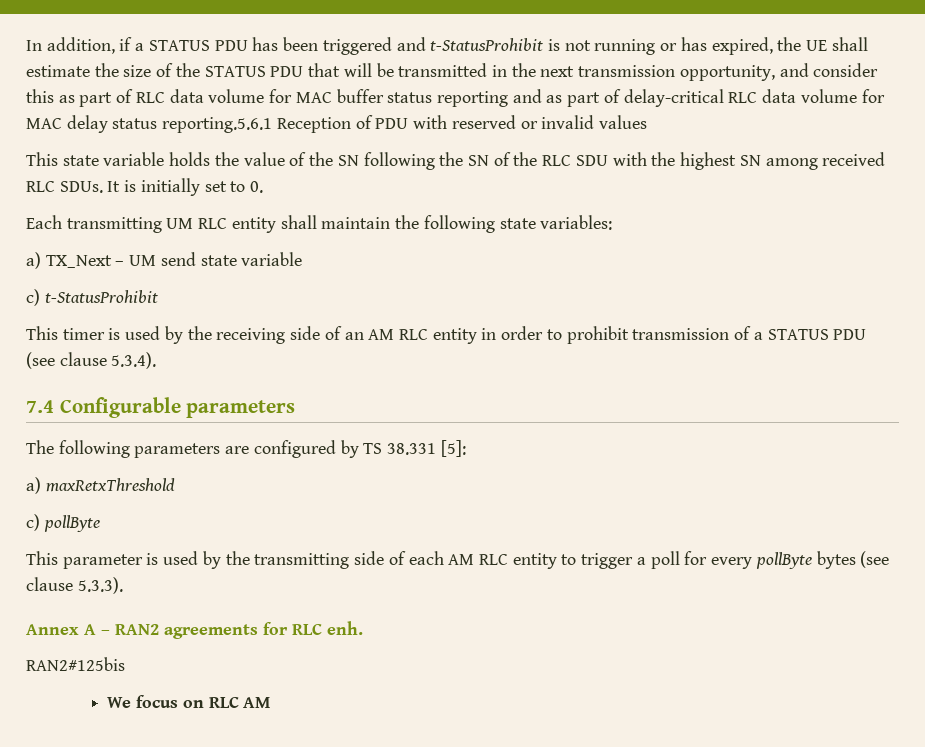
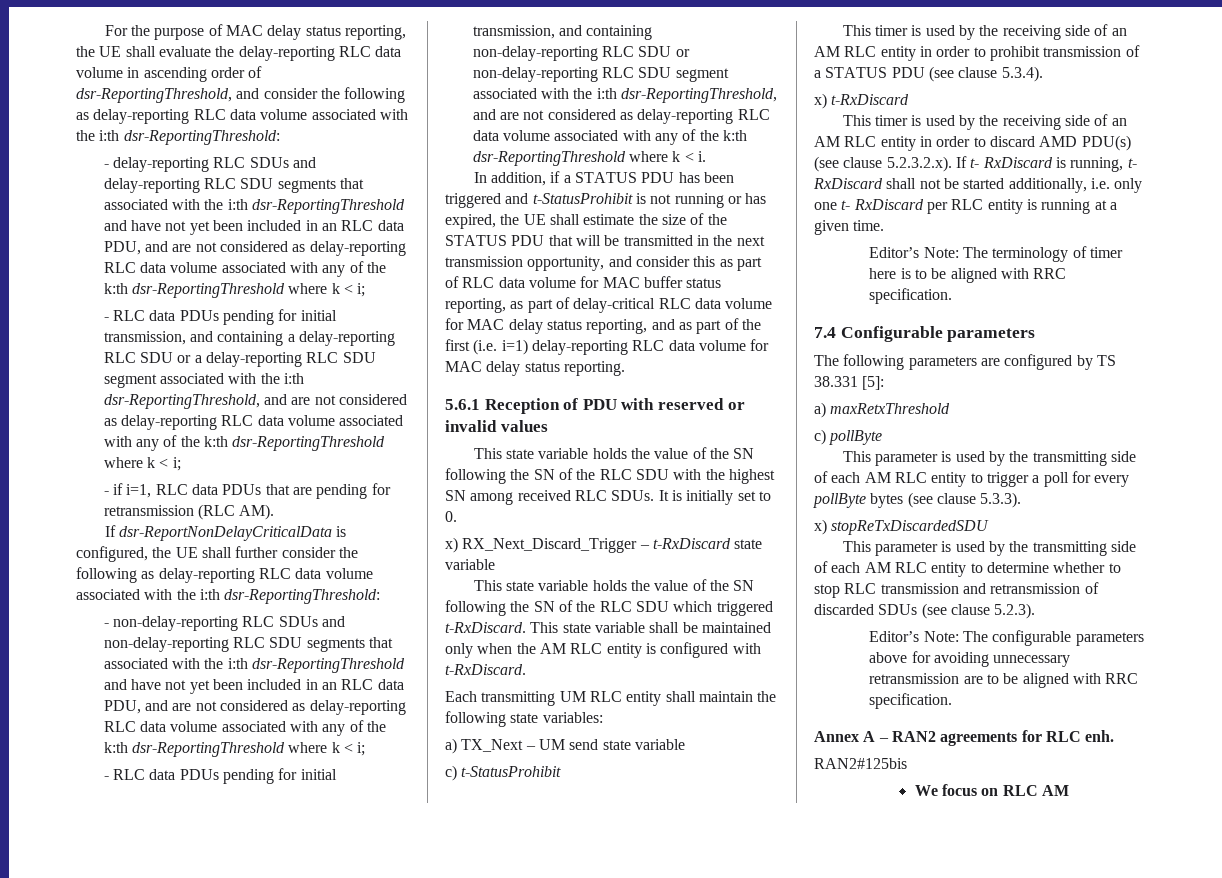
(26, 45) none -> [104,24,407,40] [76,46,402,61] [76,66,263,82] [76,87,406,103] [76,109,408,124] [76,130,280,145] [103,157,316,172] [103,178,364,193] [103,199,405,214] [103,220,404,235] [103,241,406,256] [103,261,386,277] [103,283,366,298] [103,309,337,325] [103,331,395,346] [103,352,376,367] [103,373,304,388] [103,394,407,409] [103,415,404,430] [103,435,386,451] [103,457,181,471] [103,483,391,499] [103,504,275,520] [104,525,347,541] [76,546,358,562] [76,567,373,583] [76,589,381,604] [103,616,345,631] [103,637,393,652] [103,658,405,673] [103,679,404,694] [103,700,406,715] [103,720,386,736] [103,742,366,757] [103,768,337,784] [472,25,653,40] [472,46,690,61] [472,67,729,82] [472,88,777,103] [472,109,770,124] [472,129,747,145] [472,151,706,166] For the purpose of MAC delay status reporting, the UE shall evaluate the delay-reporting RLC data volume in ascending order of dsr-ReportingThreshold, and consider the following as delay-reporting RLC data volume associated with the i:th dsr-ReportingThreshold: // - delay-reporting RLC SDUs and delay-reporting RLC SDU segments that associated with the i:th dsr-ReportingThreshold and have not yet been included in an RLC data PDU, and are not considered as delay-reporting RLC data volume associated with any of the k:th dsr-ReportingThreshold where k < i; // - RLC data PDUs pending for initial transmission, and containing a delay-reporting RLC SDU or a delay-reporting RLC SDU segment associated with the i:th dsr-ReportingThreshold, and are not considered as delay-reporting RLC data volume associated with any of the k:th dsr-ReportingThreshold where k < i; // - if i=1, RLC data PDUs that are pending for retransmission (RLC AM). // If dsr-ReportNonDelayCriticalData is configured, the UE shall further consider the following as delay-reporting RLC data volume associated with the i:th dsr-ReportingThreshold: // - non-delay-reporting RLC SDUs and non-delay-reporting RLC SDU segments that associated with the i:th dsr-ReportingThreshold and have not yet been included in an RLC data PDU, and are not considered as delay-reporting RLC data volume associated with any of the k:th dsr-ReportingThreshold where k < i; // - RLC data PDUs pending for initial transmission, and containing non-delay-reporting RLC SDU or non-delay-reporting RLC SDU segment associated with the i:th dsr-ReportingThreshold, and are not considered as delay-reporting RLC data volume associated with any of the k:th dsr-ReportingThreshold where k < i. //
[436,89,542,107] reporting and -> [445,298,506,313] reporting,
[162,117,273,133] reporting.5.6.1 -> [586,318,761,334] [445,339,770,355] [445,361,625,376] [445,399,480,410] reporting, and as part of the first (i.e. i=1) delay-reporting RLC data volume for MAC delay status reporting. // 5.6.1
(264, 187) none -> [445,537,763,553] [445,559,495,570] [473,579,755,591] [445,600,773,616] [445,622,771,633] [445,642,761,658] [445,664,526,675] // x) RX_Next_Discard_Trigger – t-RxDiscard state variable // This state variable holds the value of the SN following the SN of the RLC SDU which triggered t-RxDiscard. This state variable shall be maintained only when the AM RLC entity is configured with t-RxDiscard.
(157, 360) none -> [814,93,910,109] [842,114,1127,130] [814,135,1131,151] [814,156,1137,172] [813,178,1143,193] [814,199,1117,214] [814,220,885,235] [869,246,1123,262] [869,268,1067,283] [869,288,953,304] // x) t-RxDiscard // This timer is used by the receiving side of an AM RLC entity in order to discard AMD PDU(s) (see clause 5.2.3.2.x). If t- RxDiscard is running, t- RxDiscard shall not be started additionally, i.e. only one t- RxDiscard per RLC entity is running at a given time. // Editor’s Note: The terminology of timer here is to be aligned with RRC specification.
(123, 585) none -> [814,519,990,535] [842,541,1137,556] [814,561,1121,577] [814,582,1099,598] [814,603,1036,619] [869,630,1144,646] [869,651,1071,667] [869,673,1139,688] [869,693,953,709] // x) stopReTxDiscardedSDU // This parameter is used by the transmitting side of each AM RLC entity to determine whether to stop RLC transmission and retransmission of discarded SDUs (see clause 5.2.3). // Editor’s Note: The configurable parameters above for avoiding unnecessary retransmission are to be aligned with RRC specification.

